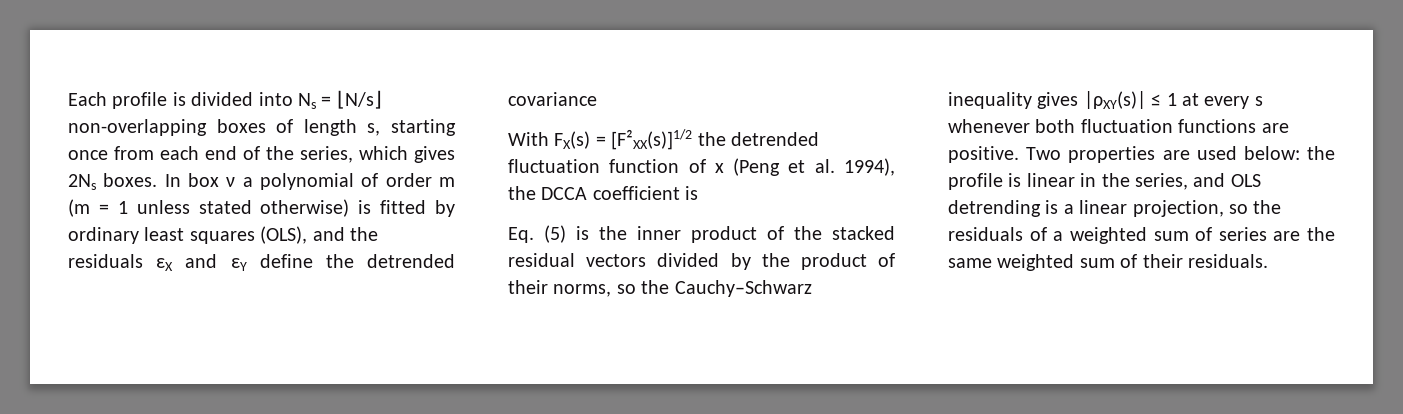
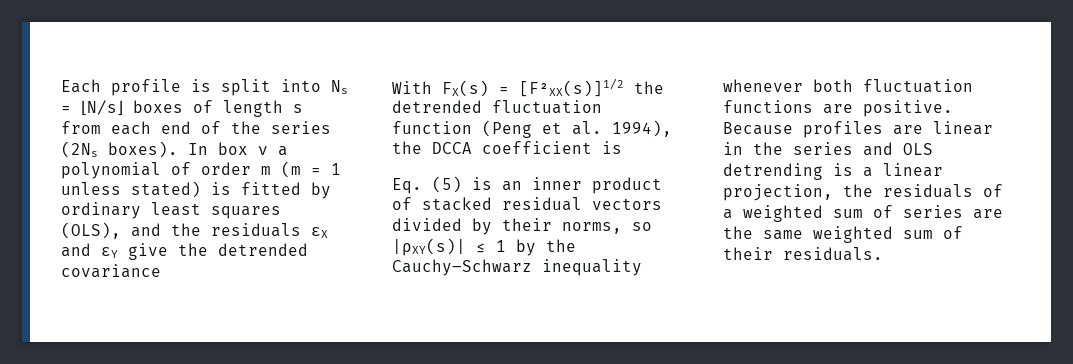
[191,92,254,106] divided -> [221,79,271,96] split
[68,119,207,136] non-overlapping -> (123, 108) none
[367,119,456,136] [68,150,108,160] s, starting once -> [293,104,303,113] s
[300,146,455,163] [68,173,158,190] series, which gives 2Ns boxes. -> [271,121,331,134] [61,141,178,158] series (2Ns boxes).
[198,199,350,217] stated otherwise) -> [131,181,201,198] stated)
[259,254,313,268] define -> [128,243,168,260] give
[688,159,724,173] of x -> (472, 127) none
[599,226,627,240] the -> [502,181,522,191] an
[794,226,822,240] the -> (412, 203) none
[761,253,895,270] [508,280,812,297] [948,91,1263,109] the product of their norms, so the Cauchy–Schwarz inequality gives |ρXY(s)| ≤ 1 at every s -> [502,218,652,234] [392,238,576,256] [392,259,642,276] their norms, so |ρXY(s)| ≤ 1 by the Cauchy–Schwarz inequality
[1026,146,1335,163] [948,173,1022,190] Two properties are used below: the profile is -> [723,121,923,138] Because profiles are
[1135,173,1188,190] series, -> [793,142,853,155] series
[1229,204,1248,214] so -> (833, 192) none

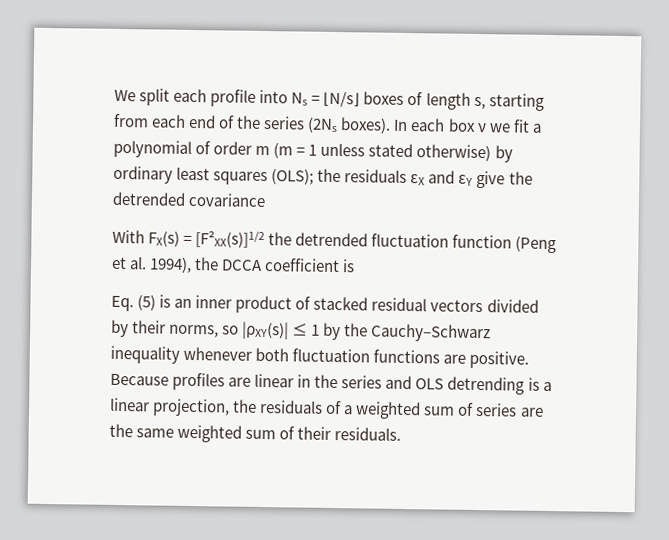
[61,79,271,96] Each profile is split -> [114,88,257,107] We split each profile
[293,104,303,113] s -> [473,93,545,111] s, starting
(208, 149) none -> [410,118,446,132] each
(268, 150) none -> [488,119,530,133] we fit
[131,181,301,198] stated) is fitted -> [368,143,492,162] stated otherwise)
[61,222,161,239] (OLS), and -> [271,168,315,185] (OLS);

